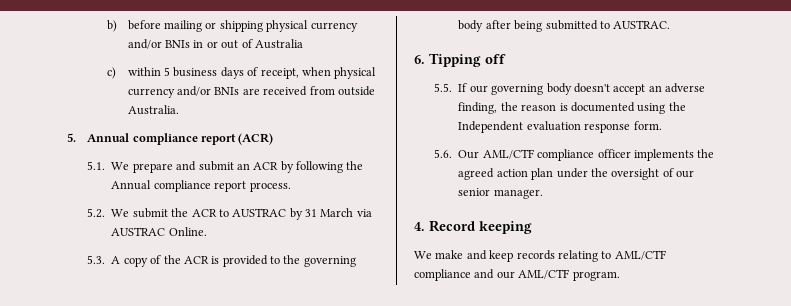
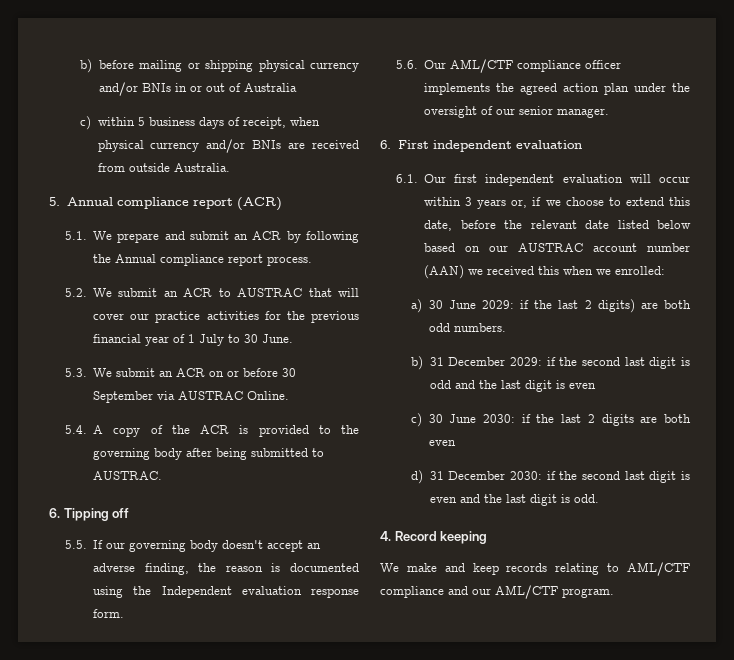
[171,208,189,217] the -> [163,291,178,297] an
[289,208,354,220] by 31 March -> [308,288,359,297] [93,311,359,323] [93,334,294,346] [64,368,297,377] [93,391,154,403] that will cover our practice activities for the previous financial year of 1 July to 30 June. // 5.3. We submit an ACR on or before 30 September
[87,255,106,264] 5.3. -> [64,425,87,434] 5.4.
(543, 194) none -> [380,140,582,152] [395,174,690,186] [424,197,690,209] [424,220,691,231] [424,243,690,252] [424,265,666,279] [411,299,691,313] [428,323,506,332] [411,356,690,370] [429,380,596,392] [411,413,691,427] [428,440,456,446] [411,470,690,484] [429,494,599,506] // 6. First independent evaluation // 6.1. Our first independent evaluation will occur within 3 years or, if we choose to extend this date, before the relevant date listed below based on our AUSTRAC account number (AAN) we received this when we enrolled: // a) 30 June 2029: if the last 2 digits) are both odd numbers. // b) 31 December 2029: if the second last digit is odd and the last digit is even // c) 30 June 2030: if the last 2 digits are both even // d) 31 December 2030: if the second last digit is even and the last digit is odd.

